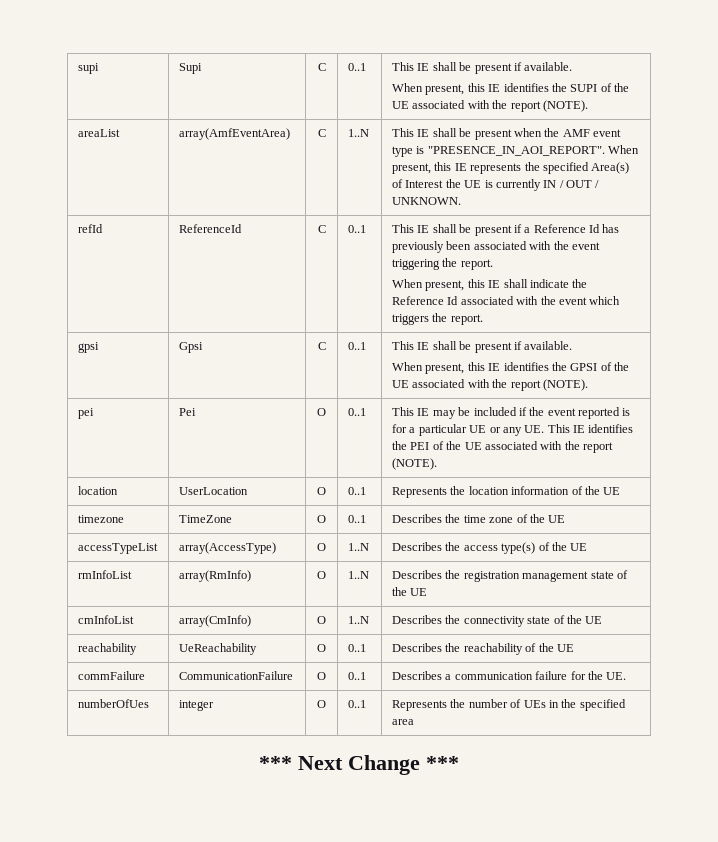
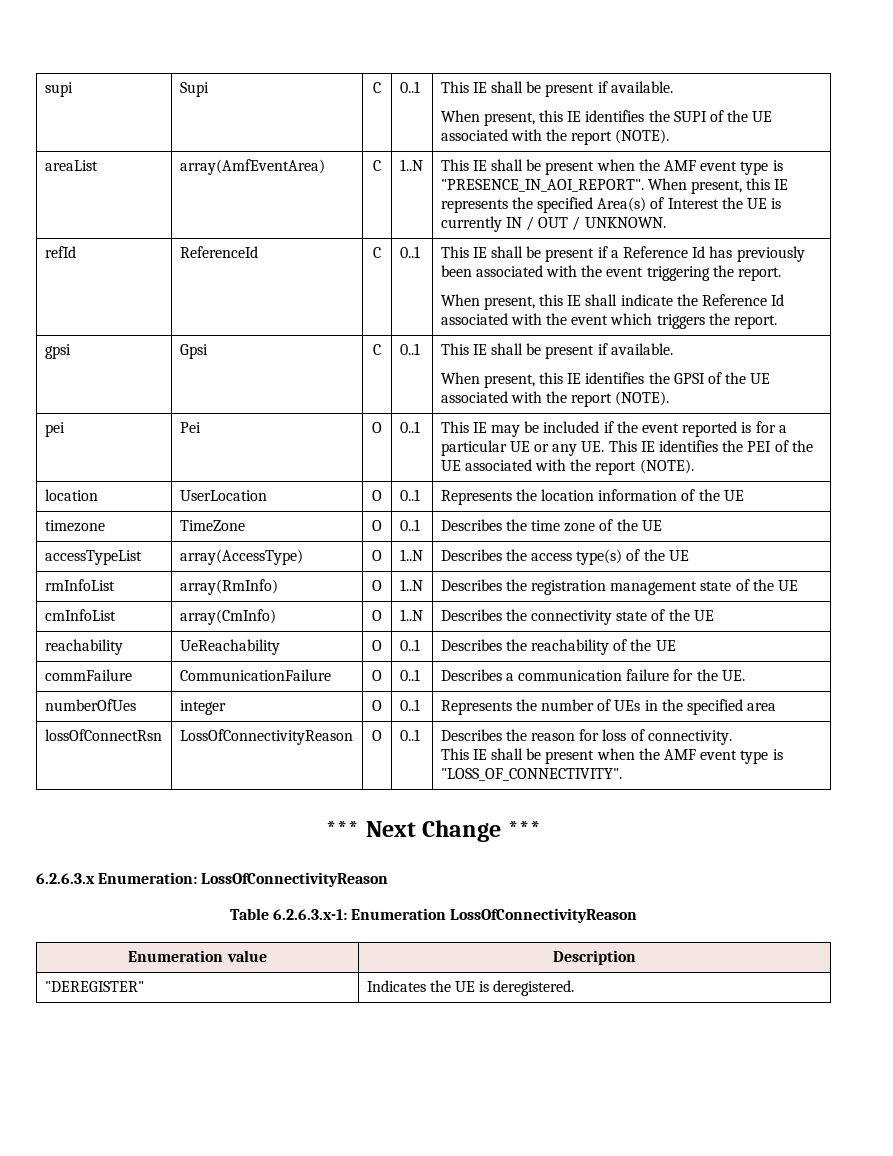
[259,755,459,775] // *** Next Change *** -> [44,729,162,741] [179,729,353,745] [372,730,382,741] [399,729,420,741] [440,729,732,745] [440,748,783,764] [440,768,622,781] [326,820,541,842] [36,872,389,887] [229,908,638,923] [128,950,267,962] [553,950,636,965] [44,981,144,992] [366,980,575,996] // lossOfConnectRsn | LossOfConnectivityReason | O | 0..1 | Describes the reason for loss of connectivity. // This IE shall be present when the AMF event type is "LOSS_OF_CONNECTIVITY". // *** Next Change *** // 6.2.6.3.x Enumeration: LossOfConnectivityReason // Table 6.2.6.3.x-1: Enumeration LossOfConnectivityReason // Enumeration value | Description // "DEREGISTER" | Indicates the UE is deregistered.

